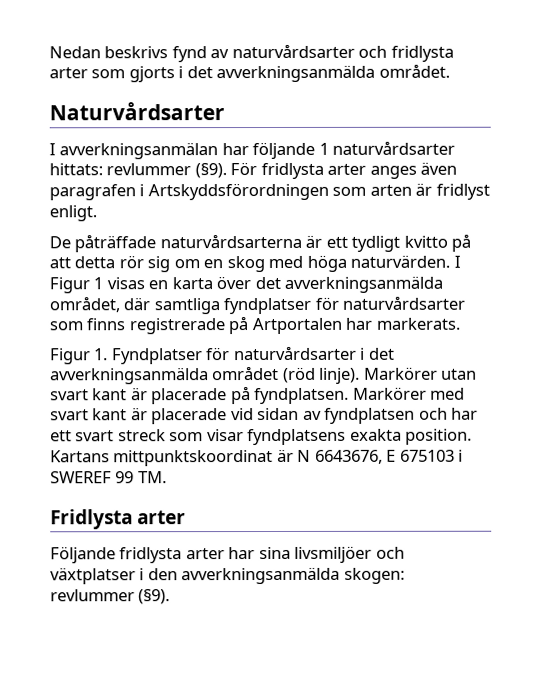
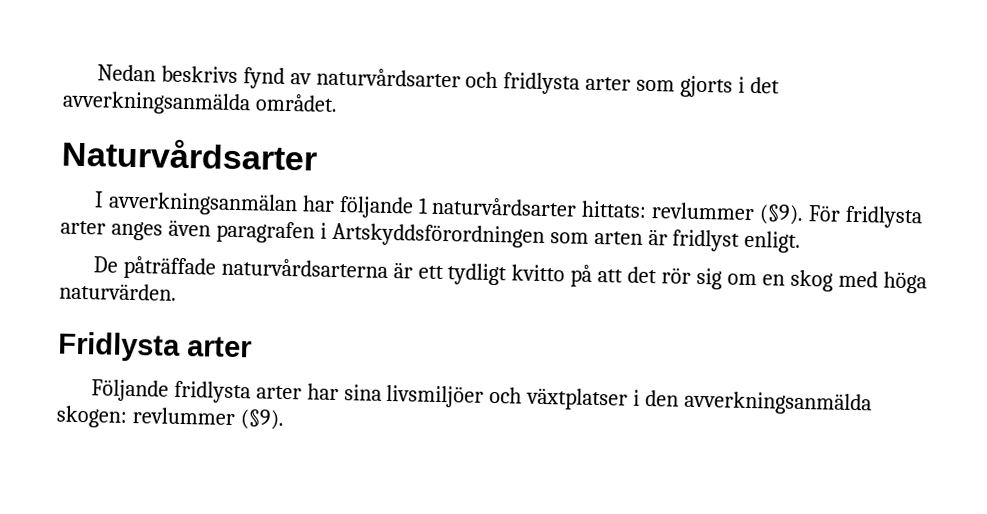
[74,256,116,269] detta -> [627,266,658,284] det
[453,255,461,268] [49,275,444,294] [49,295,466,315] [49,316,460,335] [50,345,395,365] [50,365,478,385] [50,386,466,405] [50,407,479,425] [50,428,473,446] [50,448,464,467] [50,471,167,484] I Figur 1 visas en karta över det avverkningsanmälda området, där samtliga fyndplatser för naturvårdsarter som finns registrerade på Artportalen har markerats. // Figur 1. Fyndplatser för naturvårdsarter i det avverkningsanmälda området (röd linje). Markörer utan svart kant är placerade på fyndplatsen. Markörer med svart kant är placerade vid sidan av fyndplatsen och har ett svart streck som visar fyndplatsens exakta position. Kartans mittpunktskoordinat är N 6643676, E 675103 i SWEREF 99 TM. -> (177, 291) none

